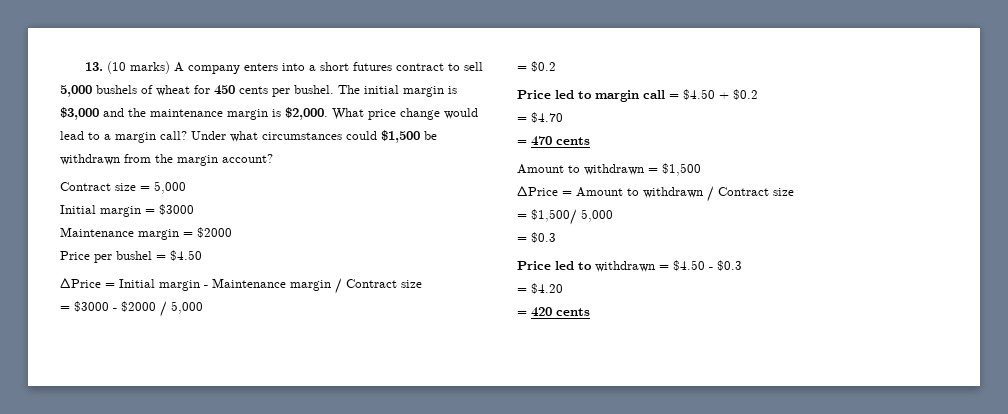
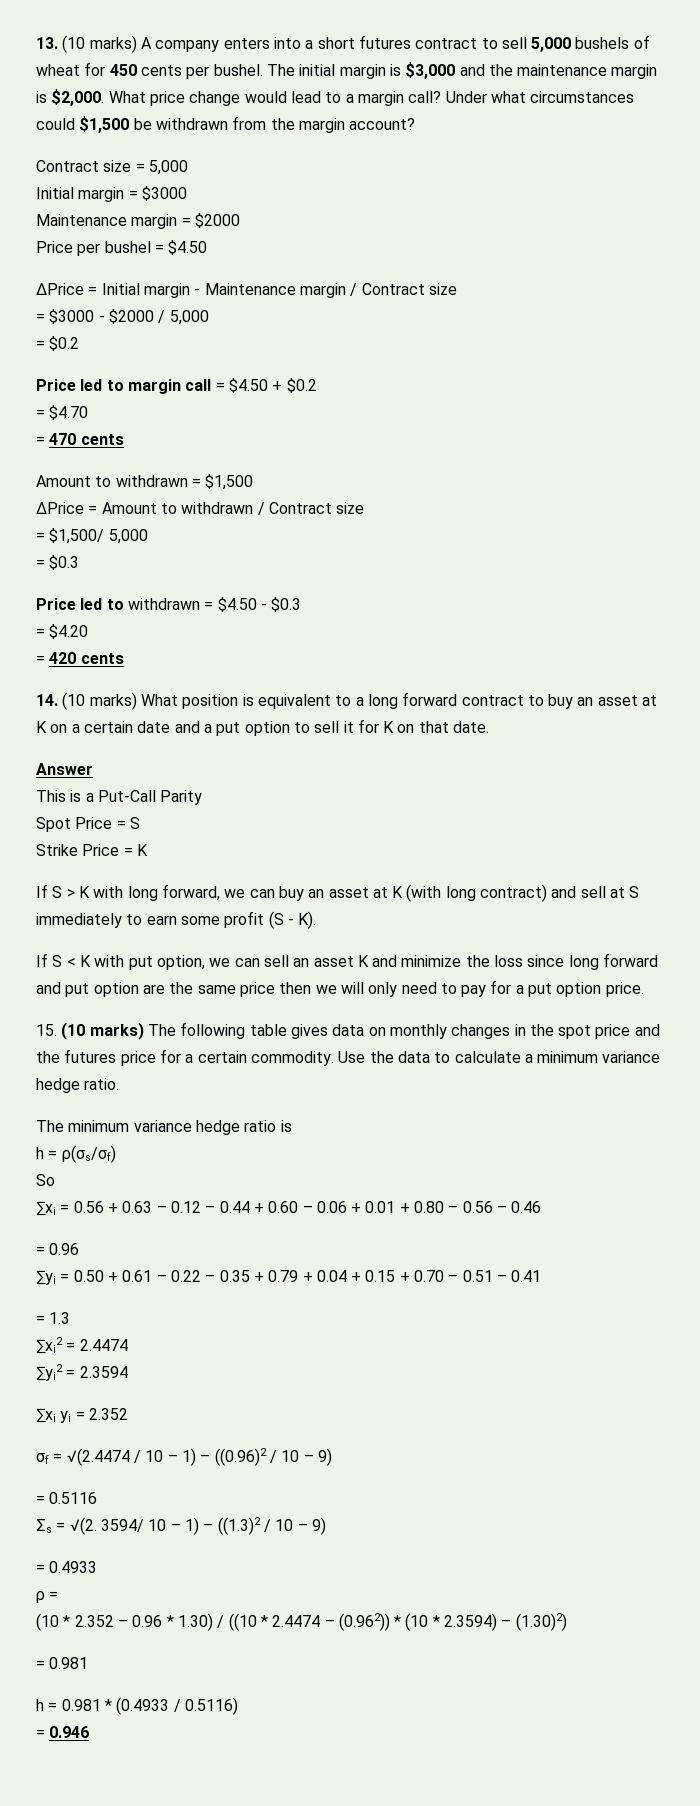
(590, 312) none -> [36,692,658,710] [36,719,490,736] [36,763,93,775] [36,790,203,805] [36,817,140,832] [36,844,148,856] [36,884,640,902] [36,911,317,929] [36,953,659,970] [36,980,644,997] [36,1022,660,1040] [36,1049,661,1066] [36,1078,120,1093] [36,1120,292,1135] [36,1145,116,1163] [36,1174,55,1186] [36,1201,542,1216] [36,1243,80,1255] [36,1270,542,1285] [36,1312,71,1324] [36,1337,128,1354] [36,1364,128,1381] [36,1408,128,1423] [36,1448,332,1466] [36,1492,98,1504] [36,1517,326,1535] [36,1561,98,1573] [36,1591,59,1603] [36,1613,567,1631] [36,1657,89,1669] [36,1697,238,1715] [36,1726,90,1738] // 14. (10 marks) What position is equivalent to a long forward contract to buy an asset at K on a certain date and a put option to sell it for K on that date. // Answer // This is a Put-Call Parity // Spot Price = S // Strike Price = K // If S > K with long forward, we can buy an asset at K (with long contract) and sell at S immediately to earn some profit (S - K). // If S < K with put option, we can sell an asset K and minimize the loss since long forward and put option are the same price then we will only need to pay for a put option price. // 15. (10 marks) The following table gives data on monthly changes in the spot price and the futures price for a certain commodity. Use the data to calculate a minimum variance hedge ratio. // The minimum variance hedge ratio is // h = ρ(σs/σf) // So // ∑xi = 0.56 + 0.63 – 0.12 – 0.44 + 0.60 – 0.06 + 0.01 + 0.80 – 0.56 – 0.46 // = 0.96 // ∑yi = 0.50 + 0.61 – 0.22 – 0.35 + 0.79 + 0.04 + 0.15 + 0.70 – 0.51 – 0.41 // = 1.3 // ∑xi2 = 2.4474 // ∑yi2 = 2.3594 // ∑xi yi = 2.352 // σf = √(2.4474 / 10 – 1) – ((0.96)2 / 10 – 9) // = 0.5116 // Σs = √(2. 3594/ 10 – 1) – ((1.3)2 / 10 – 9) // = 0.4933 // ρ = // (10 * 2.352 – 0.96 * 1.30) / ((10 * 2.4474 – (0.962)) * (10 * 2.3594) – (1.30)2) // = 0.981 // h = 0.981 * (0.4933 / 0.5116) // = 0.946

